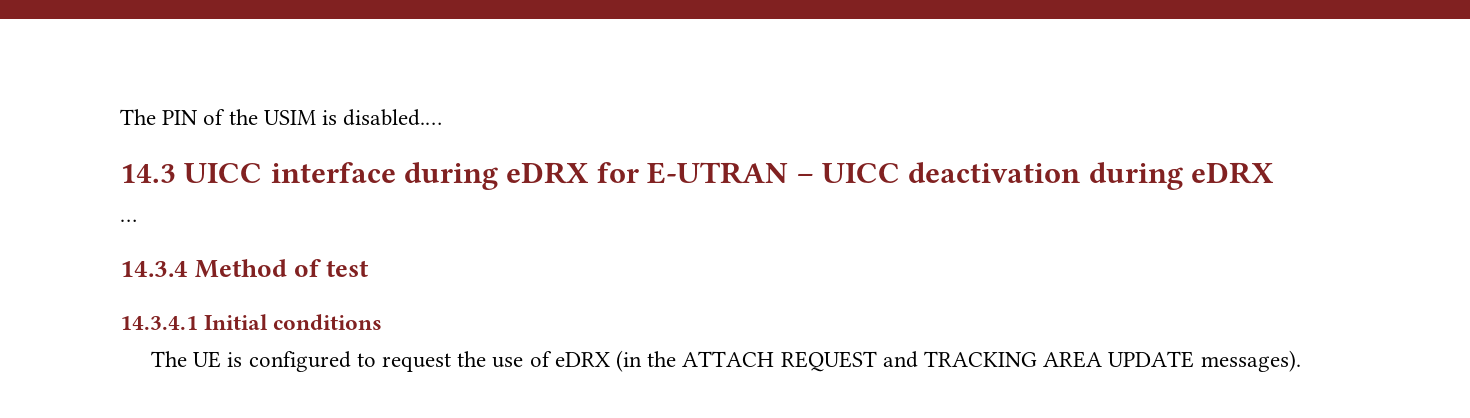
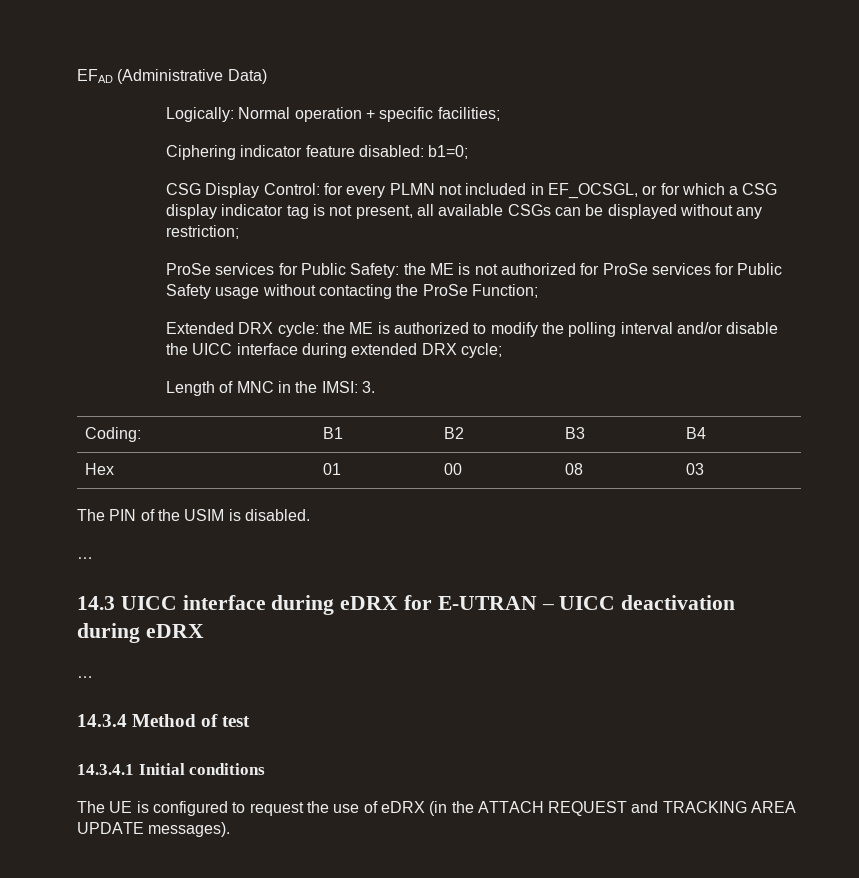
(120, 117) none -> [77,69,267,84] [165,107,500,122] [165,145,469,160] [165,183,778,199] [165,204,763,219] [165,225,239,239] [165,263,783,278] [165,284,538,299] [165,322,779,337] [165,343,502,358] [165,381,375,396] [85,427,142,442] [323,427,344,439] [444,427,465,439] [565,427,586,439] [686,427,707,439] [85,463,115,475] [323,463,342,475] [444,463,463,475] [565,463,584,475] [686,463,705,475] EFAD (Administrative Data) // Logically: Normal operation + specific facilities; // Ciphering indicator feature disabled: b1=0; // CSG Display Control: for every PLMN not included in EF_OCSGL, or for which a CSG display indicator tag is not present, all available CSGs can be displayed without any restriction; // ProSe services for Public Safety: the ME is not authorized for ProSe services for Public Safety usage without contacting the ProSe Function; // Extended DRX cycle: the ME is authorized to modify the polling interval and/or disable the UICC interface during extended DRX cycle; // Length of MNC in the IMSI: 3. // Coding: | B1 | B2 | B3 | B4 // Hex | 01 | 00 | 08 | 03 //
[343,109,443,126] disabled.… -> [244,509,310,521] [77,557,93,559] disabled. // …

